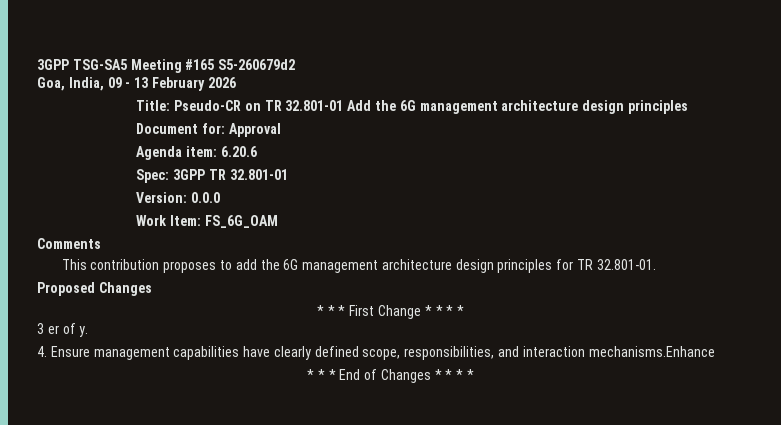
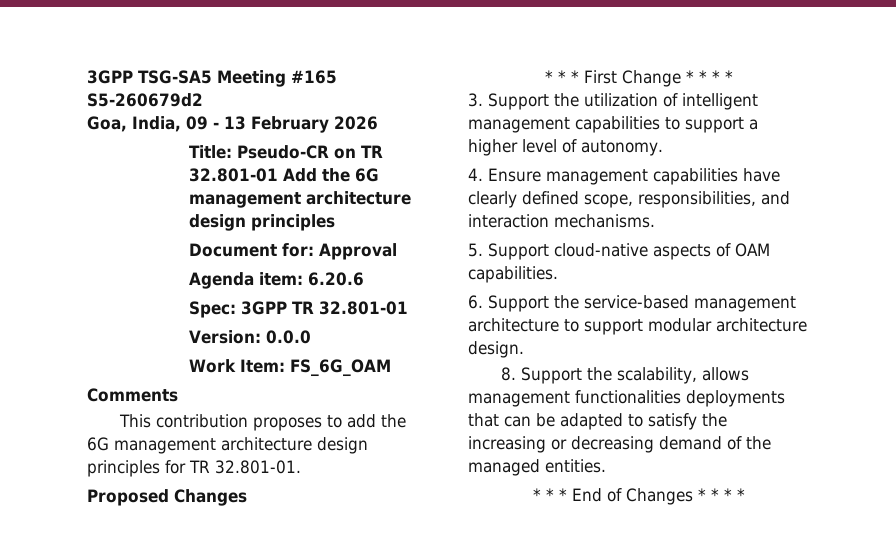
[37,323,89,337] 3 er of y. -> [468,93,758,110] [468,116,758,133] [468,139,663,156] 3. Support the utilization of intelligent management capabilities to support a higher level of autonomy.
[588,346,715,357] mechanisms.Enhance -> [554,214,655,228] [468,243,770,260] [468,266,558,283] [468,295,796,312] [468,318,807,335] [468,341,524,358] [501,367,750,384] [468,390,785,407] [468,413,727,430] [468,436,771,453] [468,459,606,476] mechanisms. // 5. Support cloud-native aspects of OAM capabilities. // 6. Support the service-based management architecture to support modular architecture design. // 8. Support the scalability, allows management functionalities deployments that can be adapted to satisfy the increasing or decreasing demand of the managed entities.

